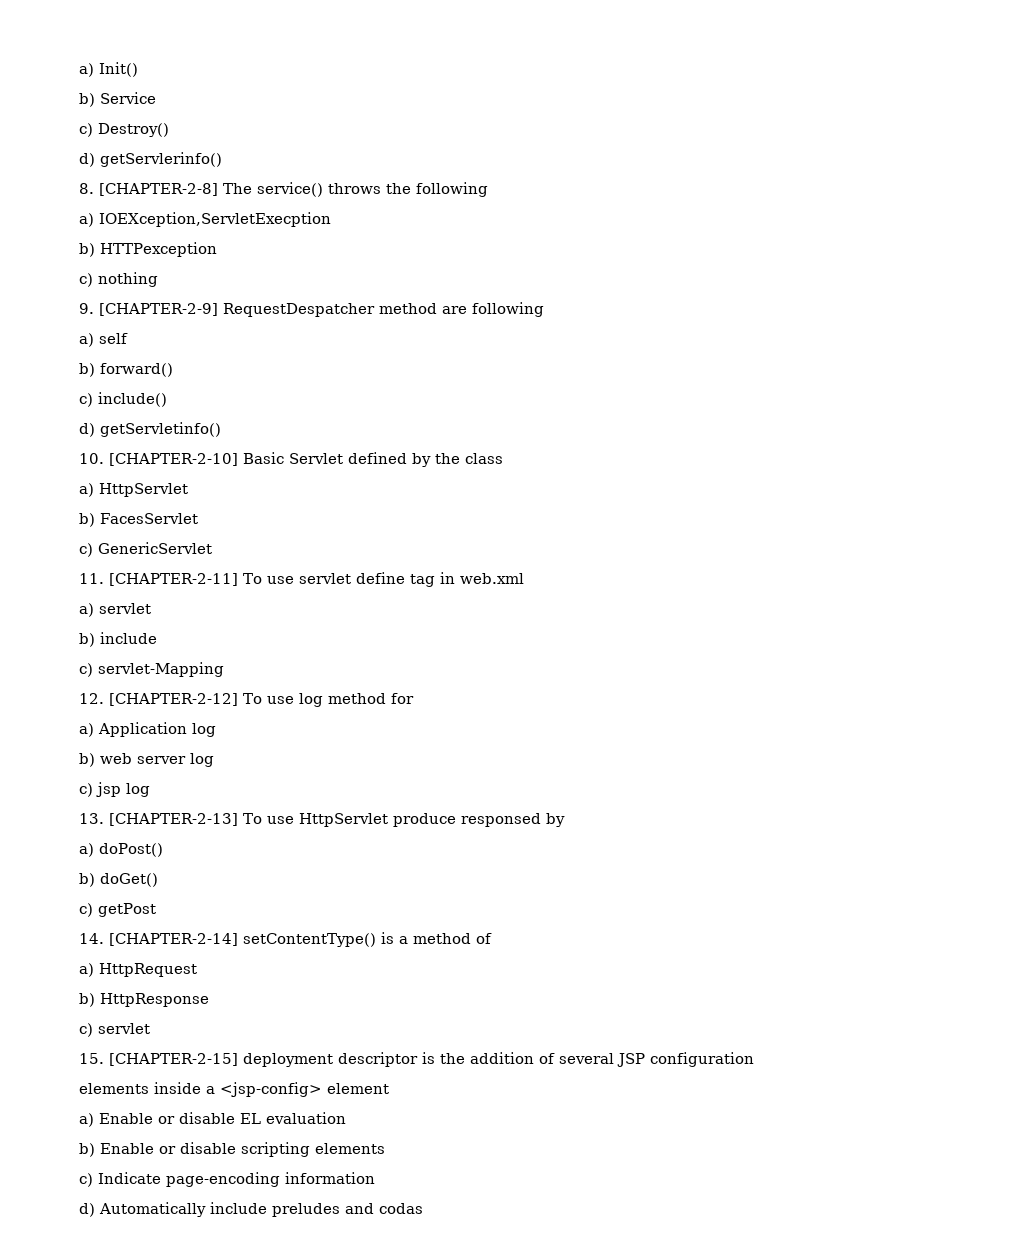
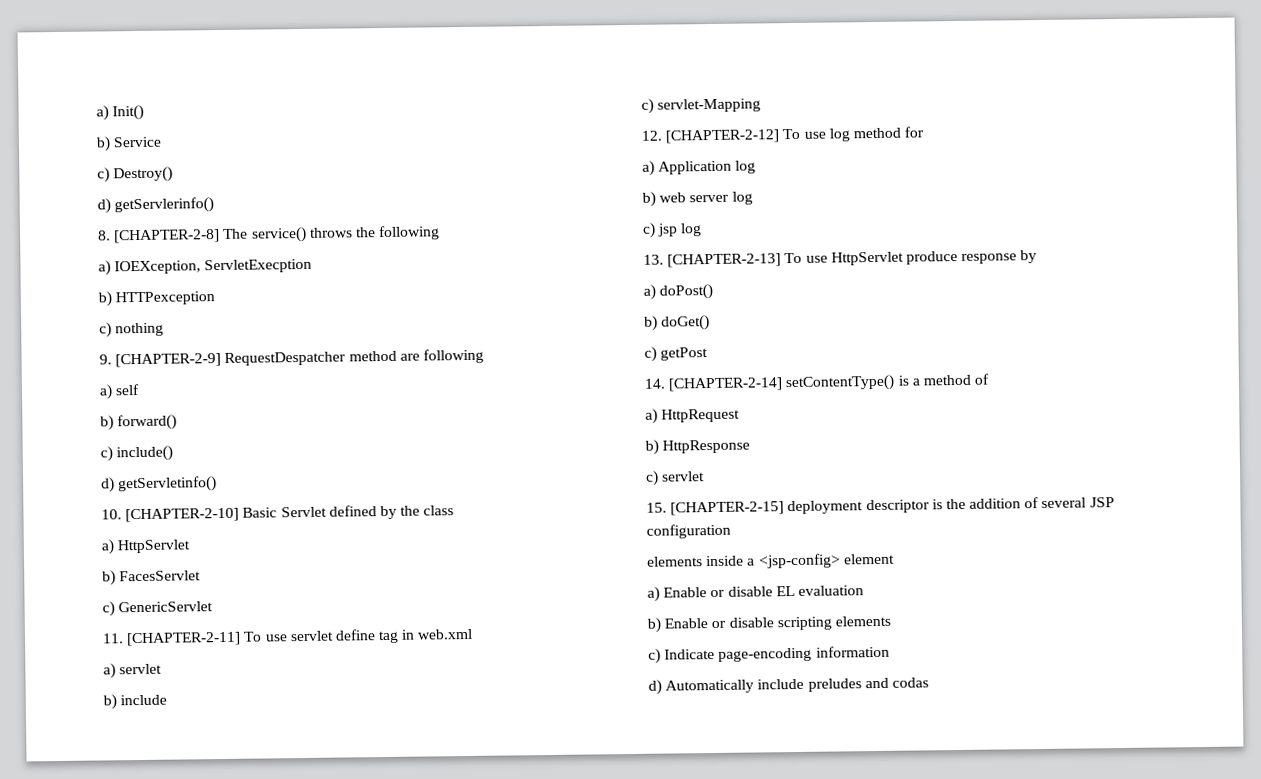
[99,212,331,227] IOEXception,ServletExecption -> [114,258,313,275] IOEXception, ServletExecption
[460,813,541,827] responsed -> [961,253,1018,264] response

